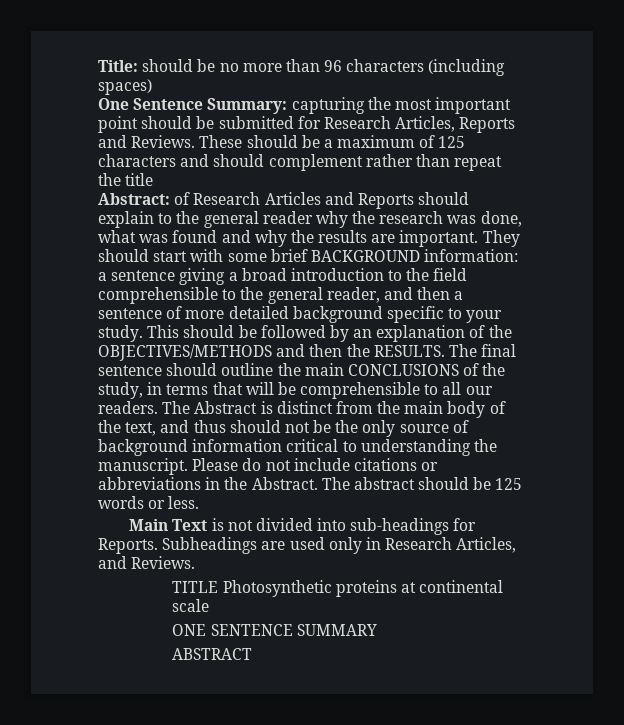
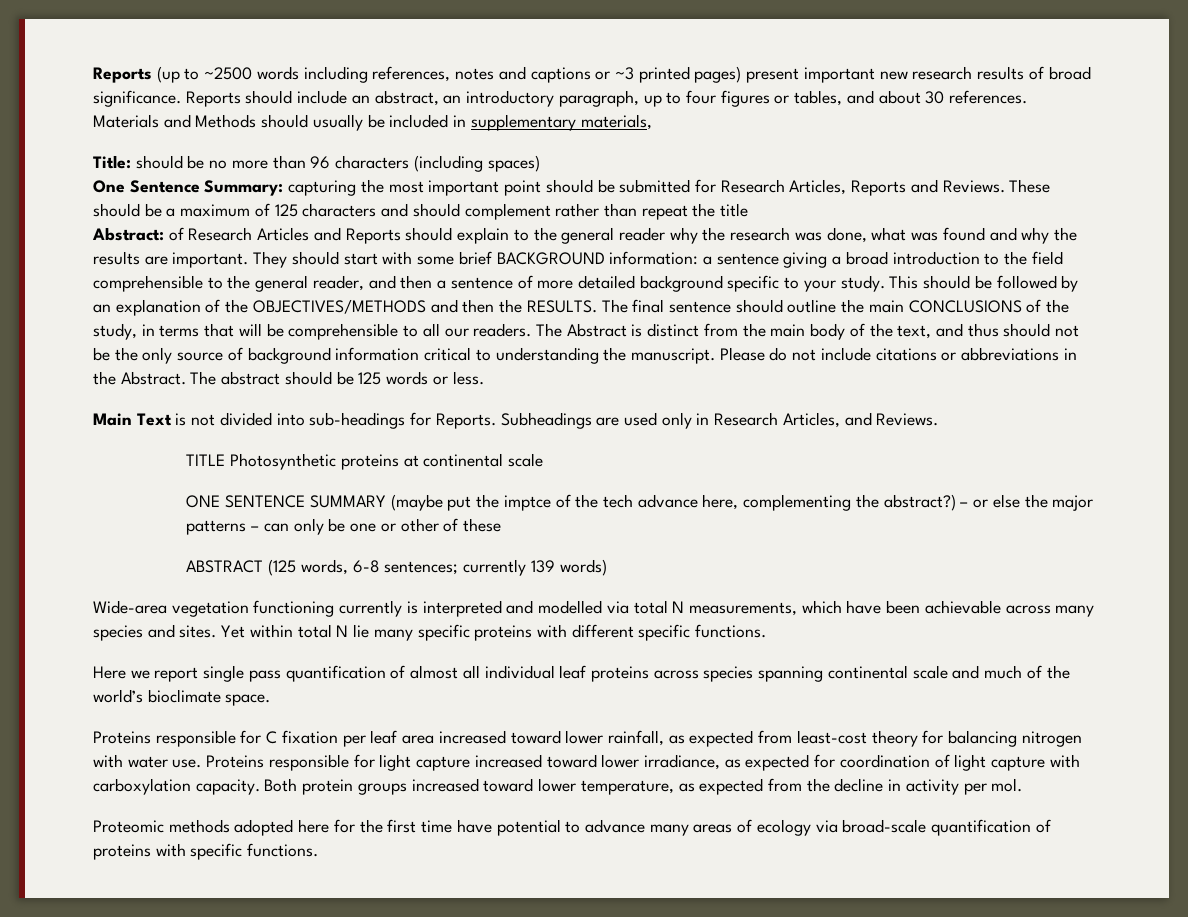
(98, 66) none -> [93,66,1091,83] [93,90,1028,107] [93,114,652,131] Reports (up to ~2500 words including references, notes and captions or ~3 printed pages) present important new research results of broad significance. Reports should include an abstract, an introductory paragraph, up to four figures or tables, and about 30 references. Materials and Methods should usually be included in supplementary materials, //
[172,648,253,660] // ABSTRACT -> [390,494,1094,511] [186,518,501,535] [186,559,607,576] [93,600,1095,617] [93,624,767,641] [93,665,1070,682] [93,689,271,706] [93,730,1082,747] [93,754,1080,771] [93,778,1023,795] [93,819,1051,836] [93,843,319,860] (maybe put the imptce of the tech advance here, complementing the abstract?) – or else the major patterns – can only be one or other of these // ABSTRACT (125 words, 6-8 sentences; currently 139 words) // Wide-area vegetation functioning currently is interpreted and modelled via total N measurements, which have been achievable across many species and sites. Yet within total N lie many specific proteins with different specific functions. // Here we report single pass quantification of almost all individual leaf proteins across species spanning continental scale and much of the world’s bioclimate space. // Proteins responsible for C fixation per leaf area increased toward lower rainfall, as expected from least-cost theory for balancing nitrogen with water use. Proteins responsible for light capture increased toward lower irradiance, as expected for coordination of light capture with carboxylation capacity. Both protein groups increased toward lower temperature, as expected from the decline in activity per mol. // Proteomic methods adopted here for the first time have potential to advance many areas of ecology via broad-scale quantification of proteins with specific functions.

